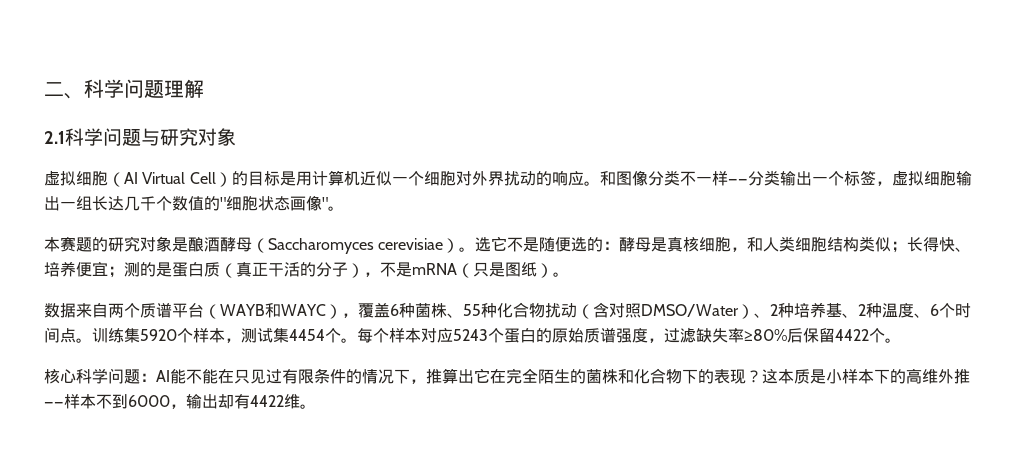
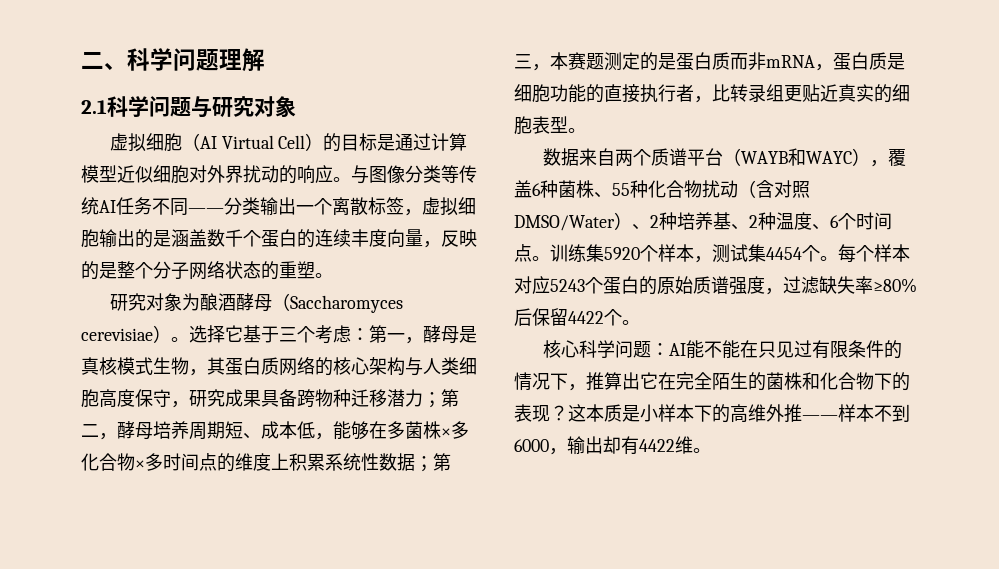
[295,170,424,186] 用计算机近似一个 -> [395,133,468,151] [81,165,153,183] 通过计算模型近似
[599,171,616,186] 和 -> [351,165,369,184] 与
[679,171,728,186] 不一样 -> [441,165,477,183] [81,197,188,216] 等传统AI任务不同
(844, 178) none -> [332,197,368,216] 离散
[60,196,344,211] [44,236,188,252] 一组长达几千个数值的"细胞状态画像"。 // 本赛题的研究对象是 -> [135,229,477,248] [81,261,333,280] [109,293,200,311] 的是涵盖数千个蛋白的连续丰度向量，反映的是整个分子网络状态的重塑。 // 研究对象为
[491,236,972,253] [44,261,553,278] 它不是随便选的：酵母是真核细胞，和人类细胞结构类似；长得快、培养便宜；测的是蛋白质（真正干活的分子），不是mRNA（只是图纸） -> [207,325,477,344] [81,357,477,376] [81,389,459,408] [81,421,469,440] [81,453,451,472] [514,52,905,71] [514,84,910,103] [514,116,568,135] 择它基于三个考虑：第一，酵母是真核模式生物，其蛋白质网络的核心架构与人类细胞高度保守，研究成果具备跨物种迁移潜力；第二，酵母培养周期短、成本低，能够在多菌株×多化合物×多时间点的维度上积累系统性数据；第三，本赛题测定的是蛋白质而非mRNA，蛋白质是细胞功能的直接执行者，比转录组更贴近真实的细胞表型

